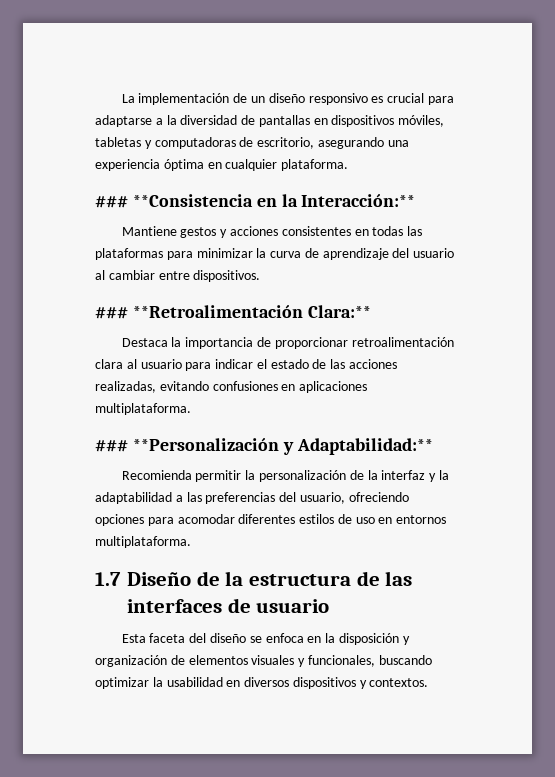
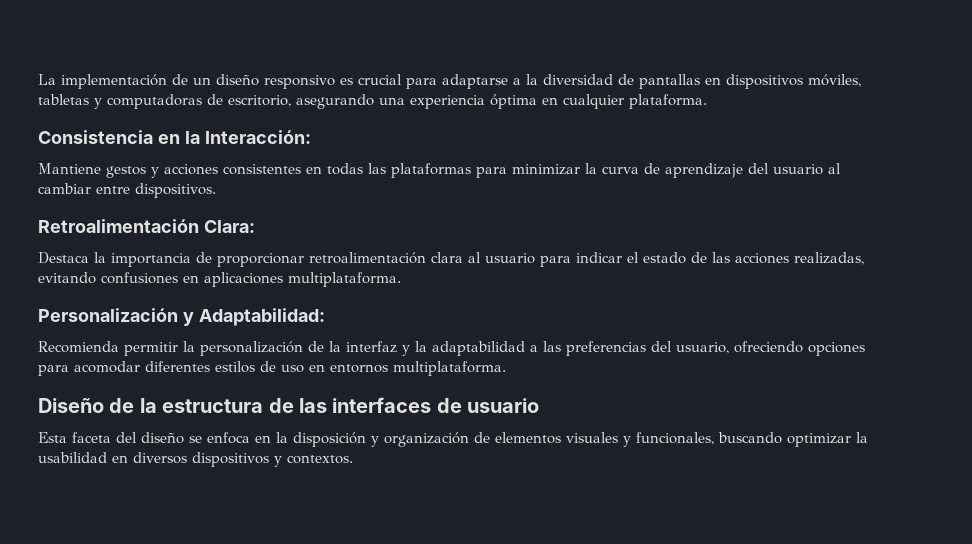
[95,194,416,208] ### **Consistencia en la Interacción:** -> [38,130,311,144] Consistencia en la Interacción:
[95,305,371,319] ### **Retroalimentación Clara:** -> [38,219,255,233] Retroalimentación Clara:
[95,438,433,455] ### **Personalización y Adaptabilidad:** -> [38,308,325,326] Personalización y Adaptabilidad:
[95,572,121,586] 1.7 -> (506, 368) none

